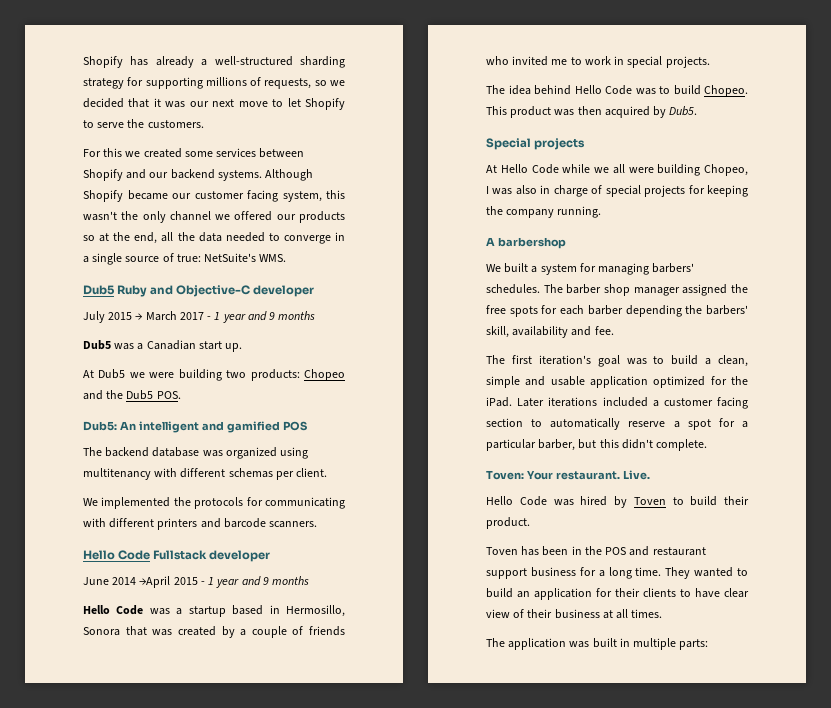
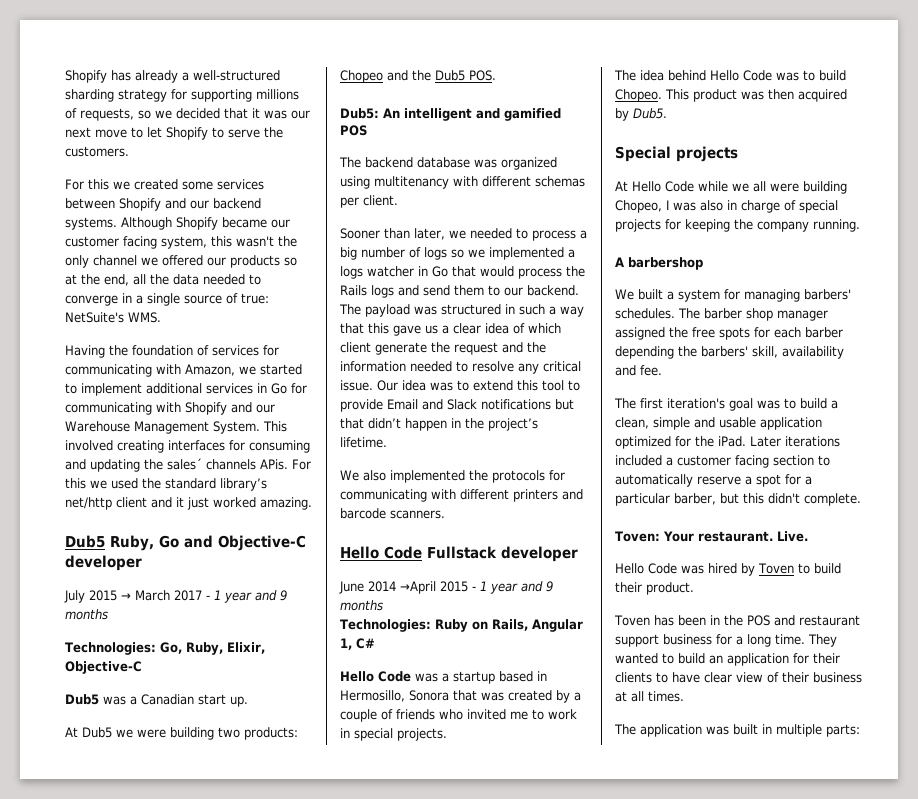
[83,285,148,297] // Dub5 Ruby -> [65,345,279,358] [65,364,302,377] [65,383,307,396] [65,402,275,415] [65,421,287,434] [65,440,310,453] [65,458,311,472] [65,478,267,491] [65,497,312,510] [65,535,179,551] // Having the foundation of services for communicating with Amazon, we started to implement additional services in Go for communicating with Shopify and our Warehouse Management System. This involved creating interfaces for consuming and updating the sales´ channels APis. For this we used the standard library’s net/http client and it just worked amazing. // Dub5 Ruby, Go
(316, 315) none -> [65,642,265,655] [65,661,142,674] // Technologies: Go, Ruby, Elixir, Objective-C
[83,498,98,506] // We -> [340,228,587,241] [340,247,575,260] [340,266,585,279] [340,285,579,298] [339,304,584,317] [340,323,561,336] [340,342,546,355] [340,361,581,374] [340,380,580,391] [340,399,574,412] [340,418,538,431] [340,437,387,448] [340,470,386,481] // Sooner than later, we needed to process a big number of logs so we implemented a logs watcher in Go that would process the Rails logs and send them to our backend. The payload was structured in such a way that this gave us a clear idea of which client generate the request and the information needed to resolve any critical issue. Our idea was to extend this tool to provide Email and Slack notifications but that didn’t happen in the project’s lifetime. // We also
(310, 580) none -> [340,619,583,632] [340,638,375,650] // Technologies: Ruby on Rails, Angular 1, C#

